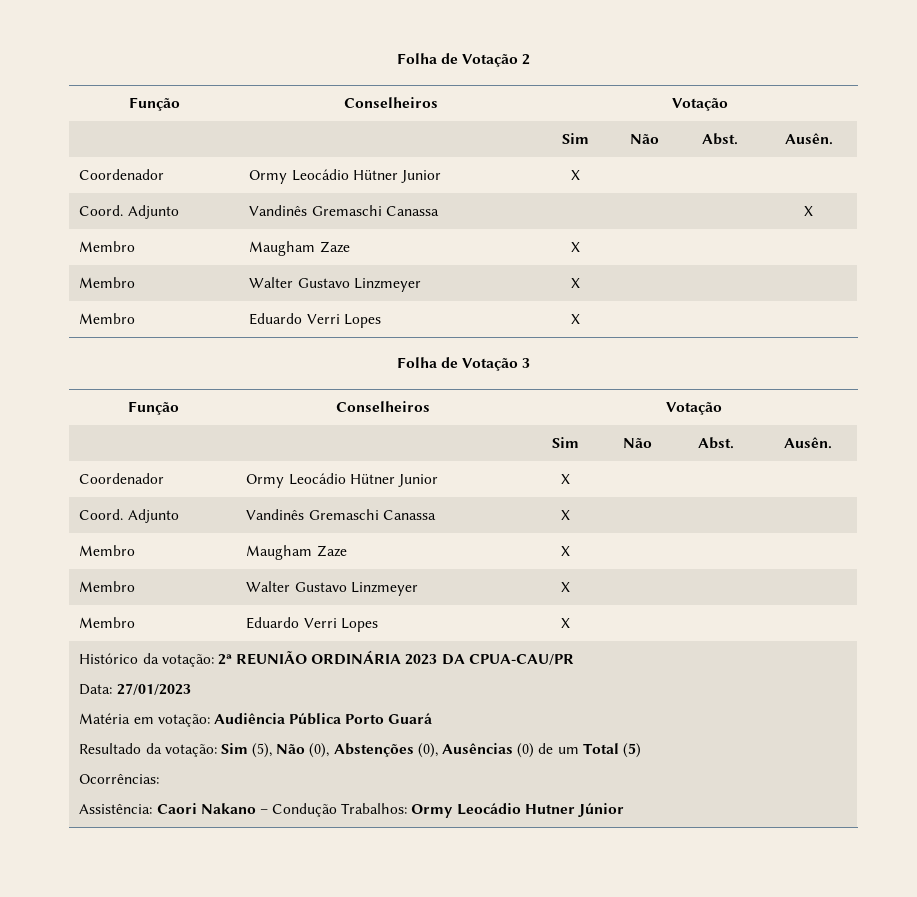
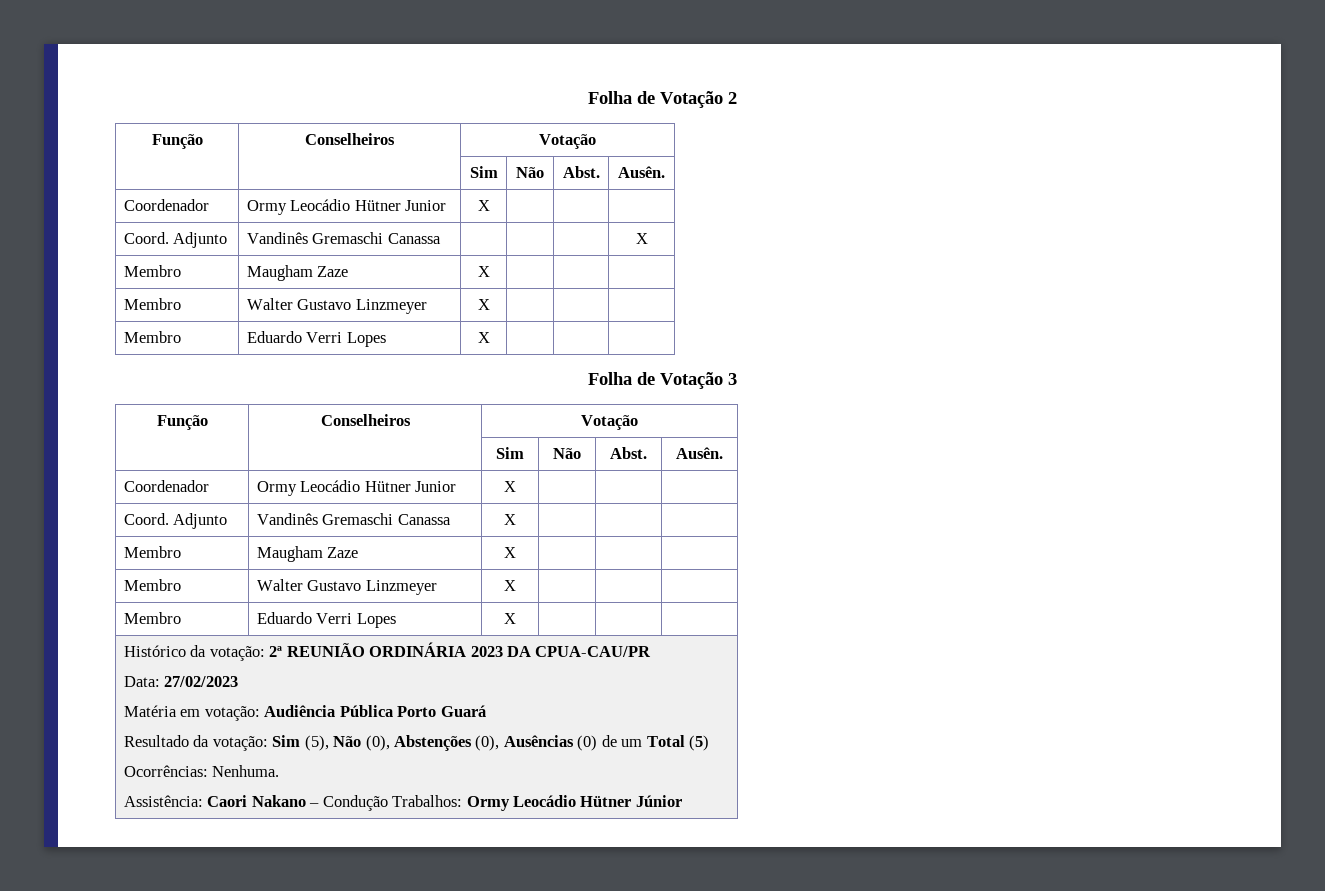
[116,683,191,695] 27/01/2023 -> [164,676,239,687] 27/02/2023
(160, 779) none -> [212,765,280,777] Nenhuma.
[524,804,575,814] Hutner -> [580,796,632,807] Hütner

